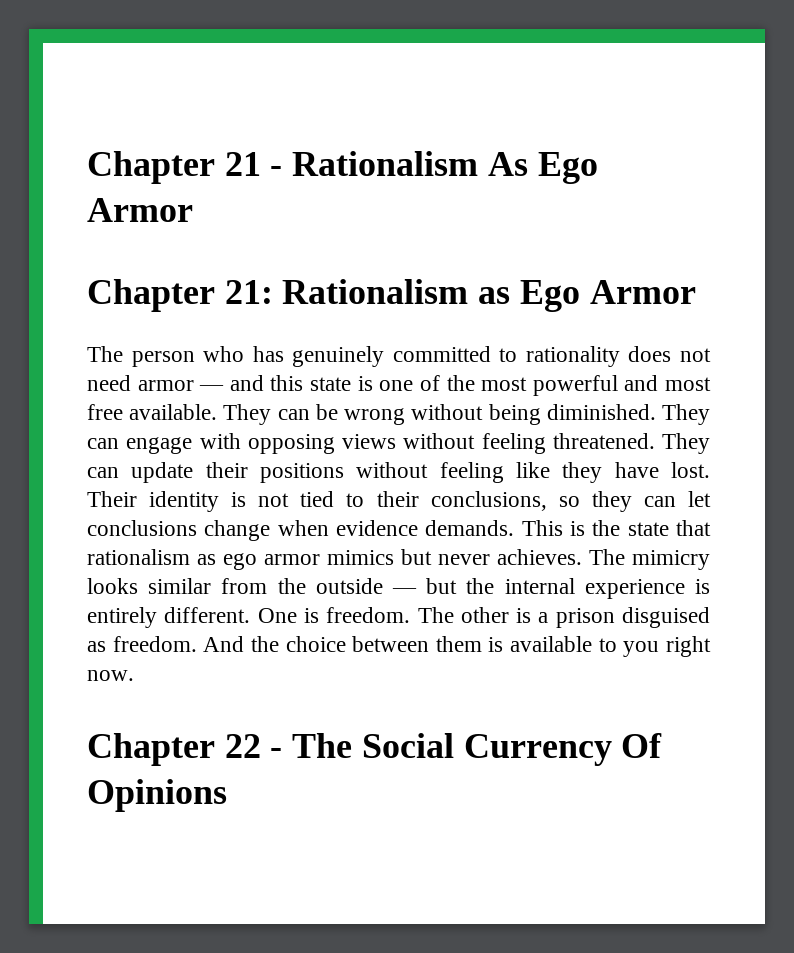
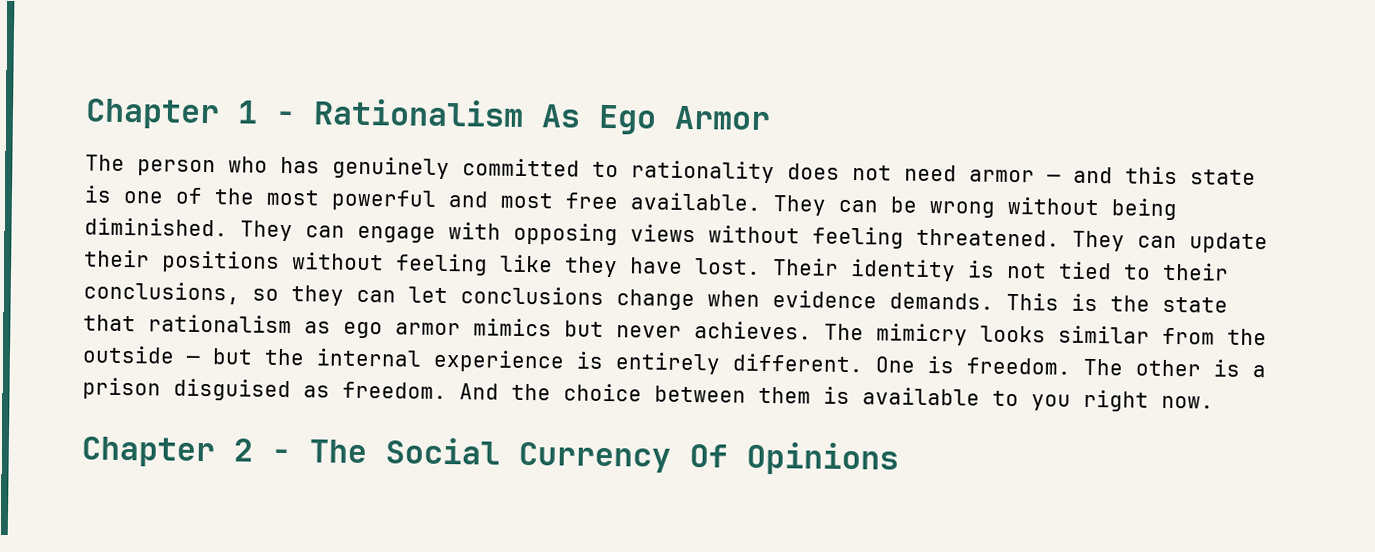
[87,151,261,184] Chapter 21 -> [85,98,258,130] Chapter 1
[87,279,696,312] // Chapter 21: Rationalism as Ego Armor -> (771, 118) none
[224,734,261,758] 22 -> [233,438,253,462] 2

